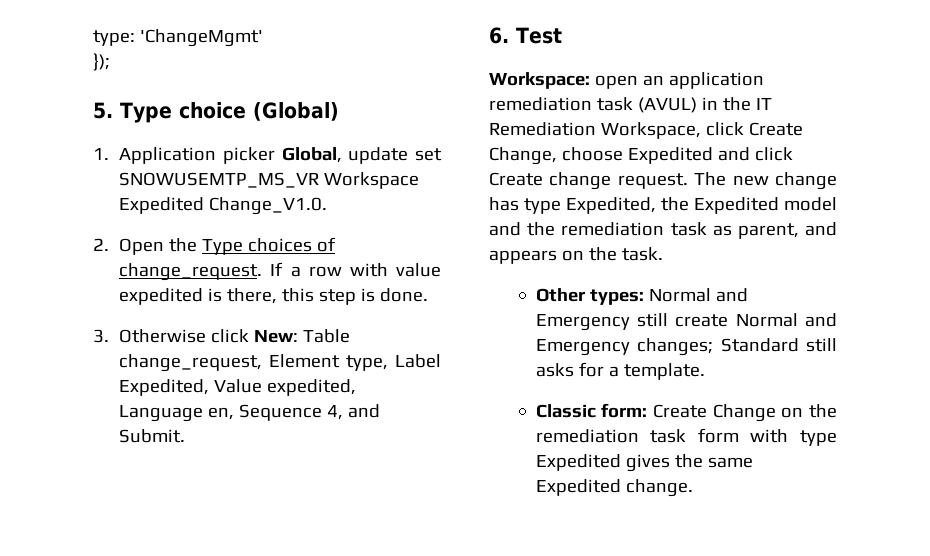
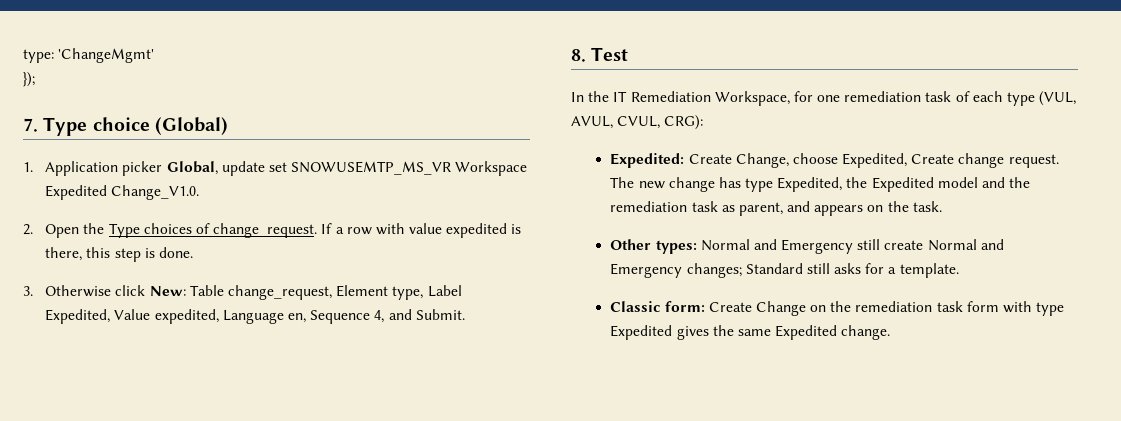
[93,102,113,119] 5. -> [23,118,38,132] 7.
[489,27,509,44] 6. -> [571,49,586,62] 8.
[489,72,764,89] [489,97,772,113] [489,122,803,139] [489,147,793,165] Workspace: open an application remediation task (AVUL) in the IT Remediation Workspace, click Create Change, choose Expedited and click -> [571,91,1077,106] [571,115,704,130] [610,153,908,168] In the IT Remediation Workspace, for one remediation task of each type (VUL, AVUL, CVUL, CRG): // Expedited: Create Change, choose Expedited,

